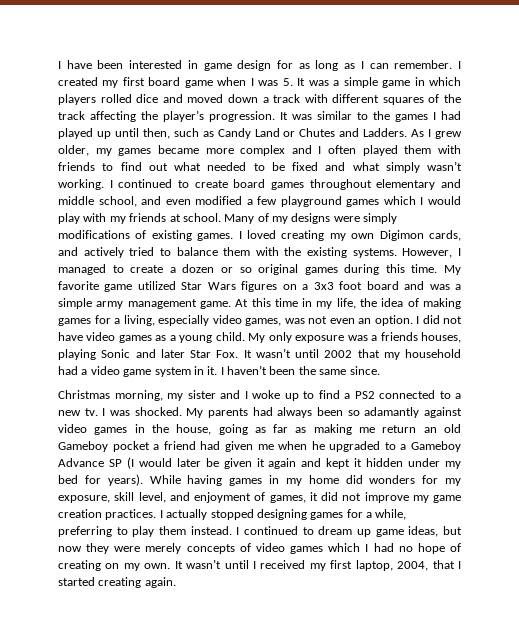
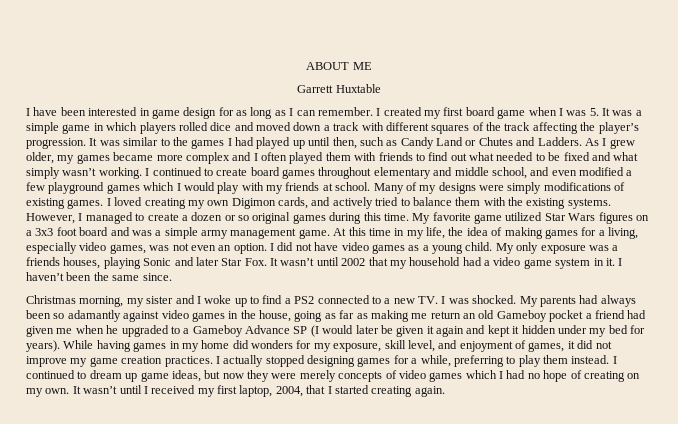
(58, 65) none -> [306,62,372,70] [297,84,381,93] ABOUT ME // Garrett Huxtable //
[84,408,98,416] tv. -> [418,296,438,304] TV.

